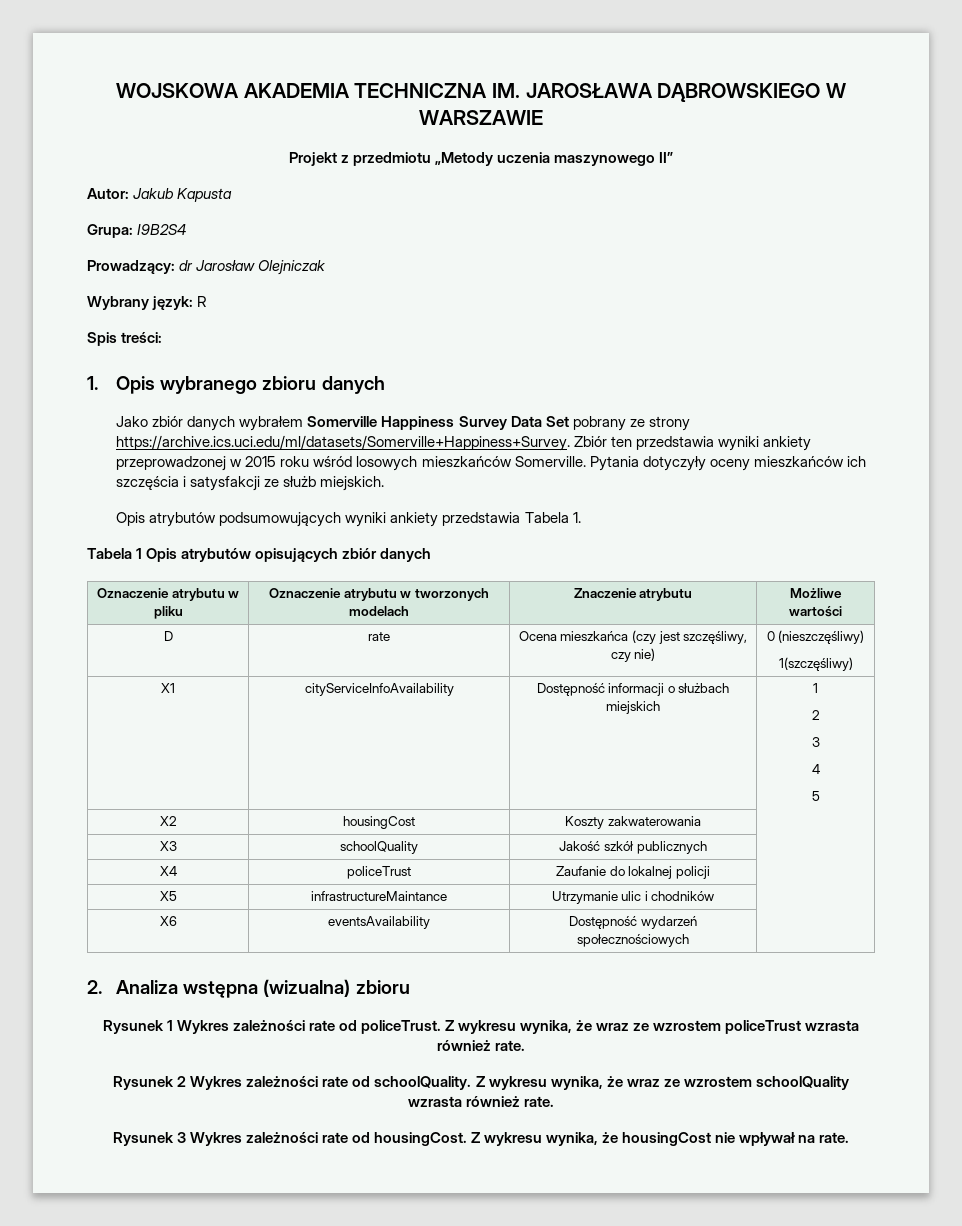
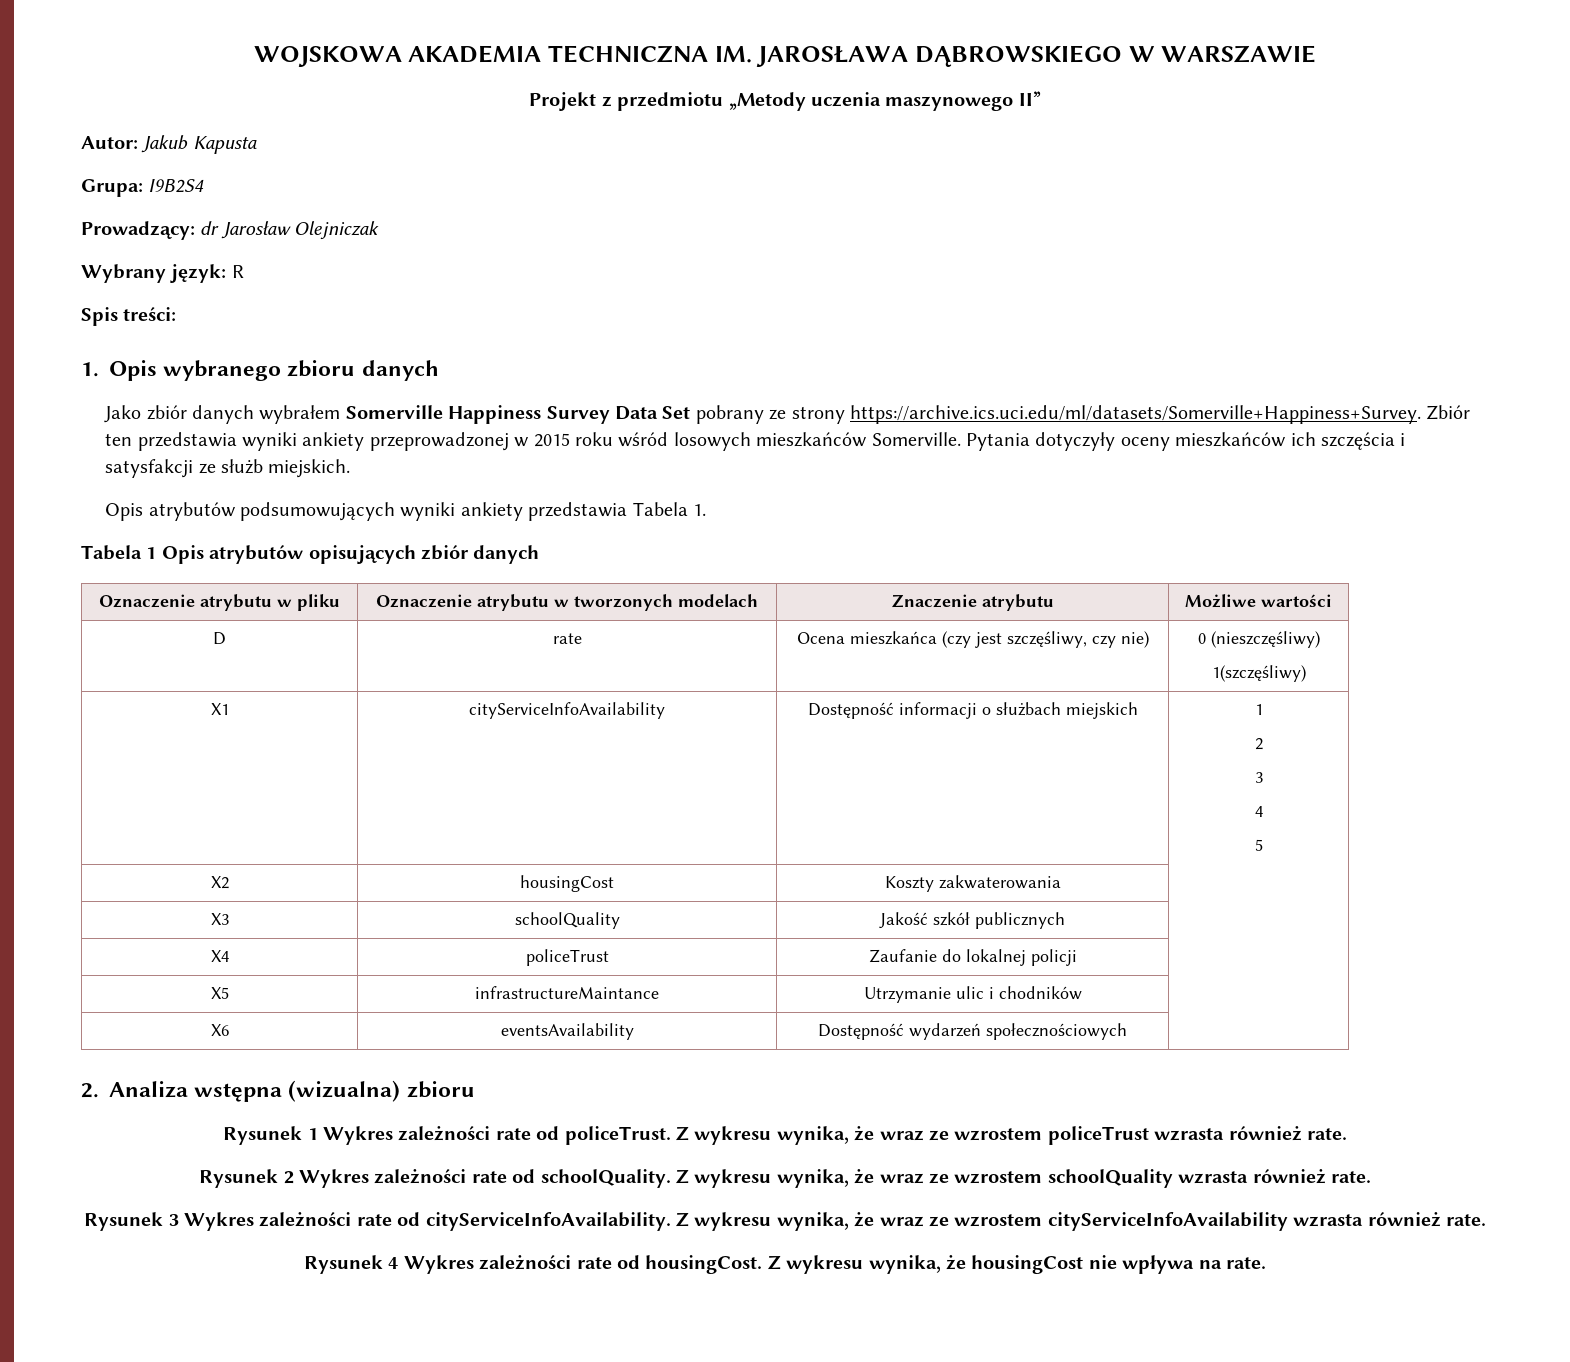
(370, 1137) none -> [425,1212,1486,1231] [304,1255,640,1274] cityServiceInfoAvailability. Z wykresu wynika, że wraz ze wzrostem cityServiceInfoAvailability wzrasta również rate. // Rysunek 4 Wykres zależności rate od
[739,1132,796,1146] wpływał -> [1122,1255,1195,1274] wpływa

